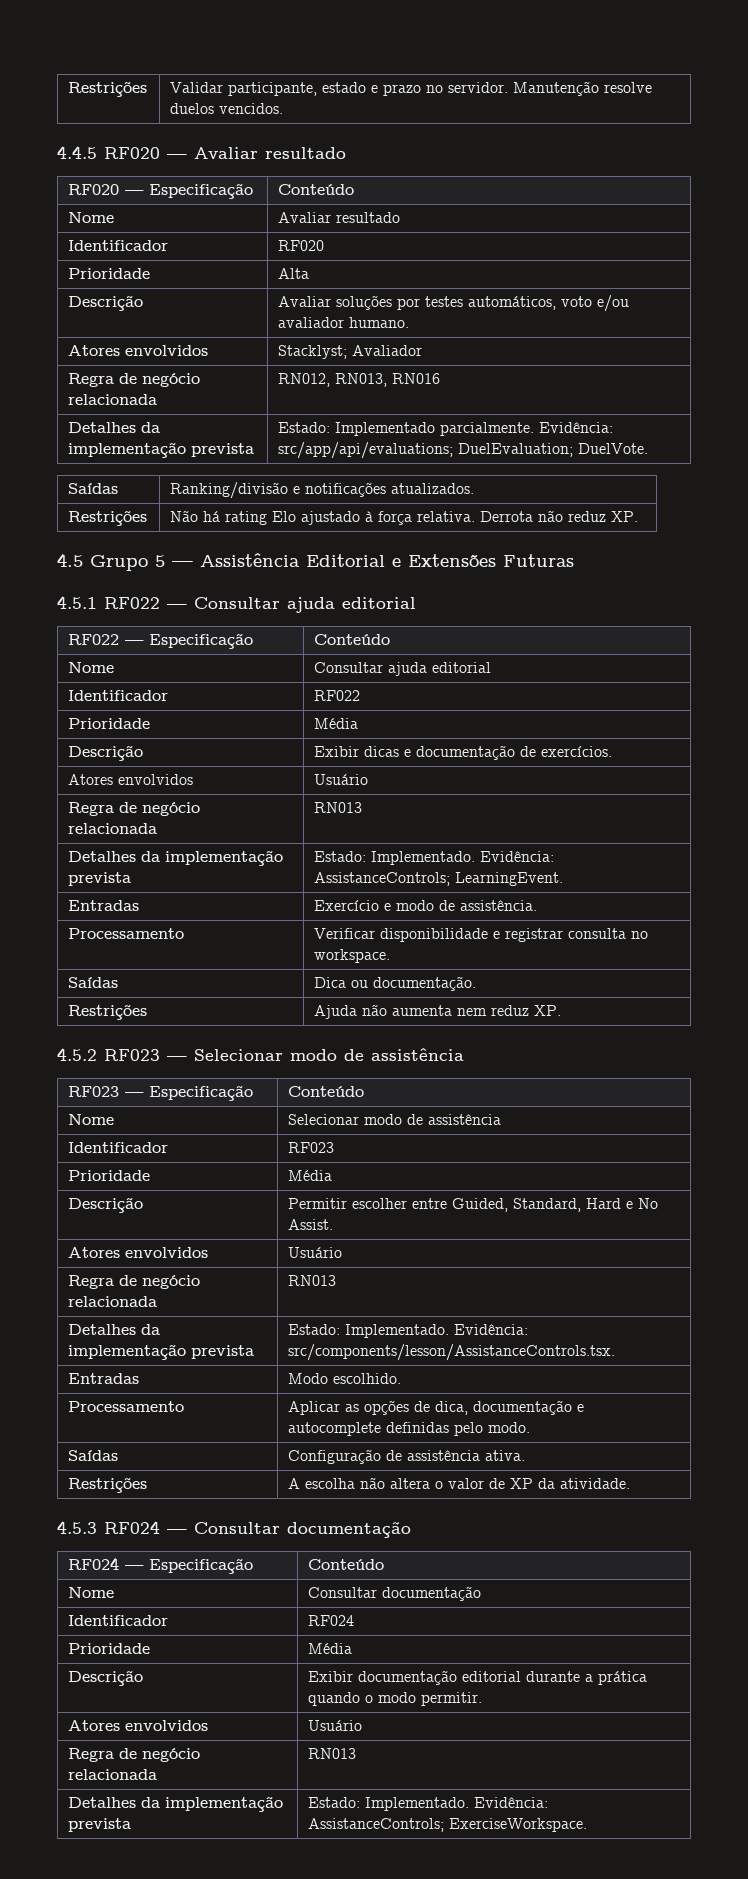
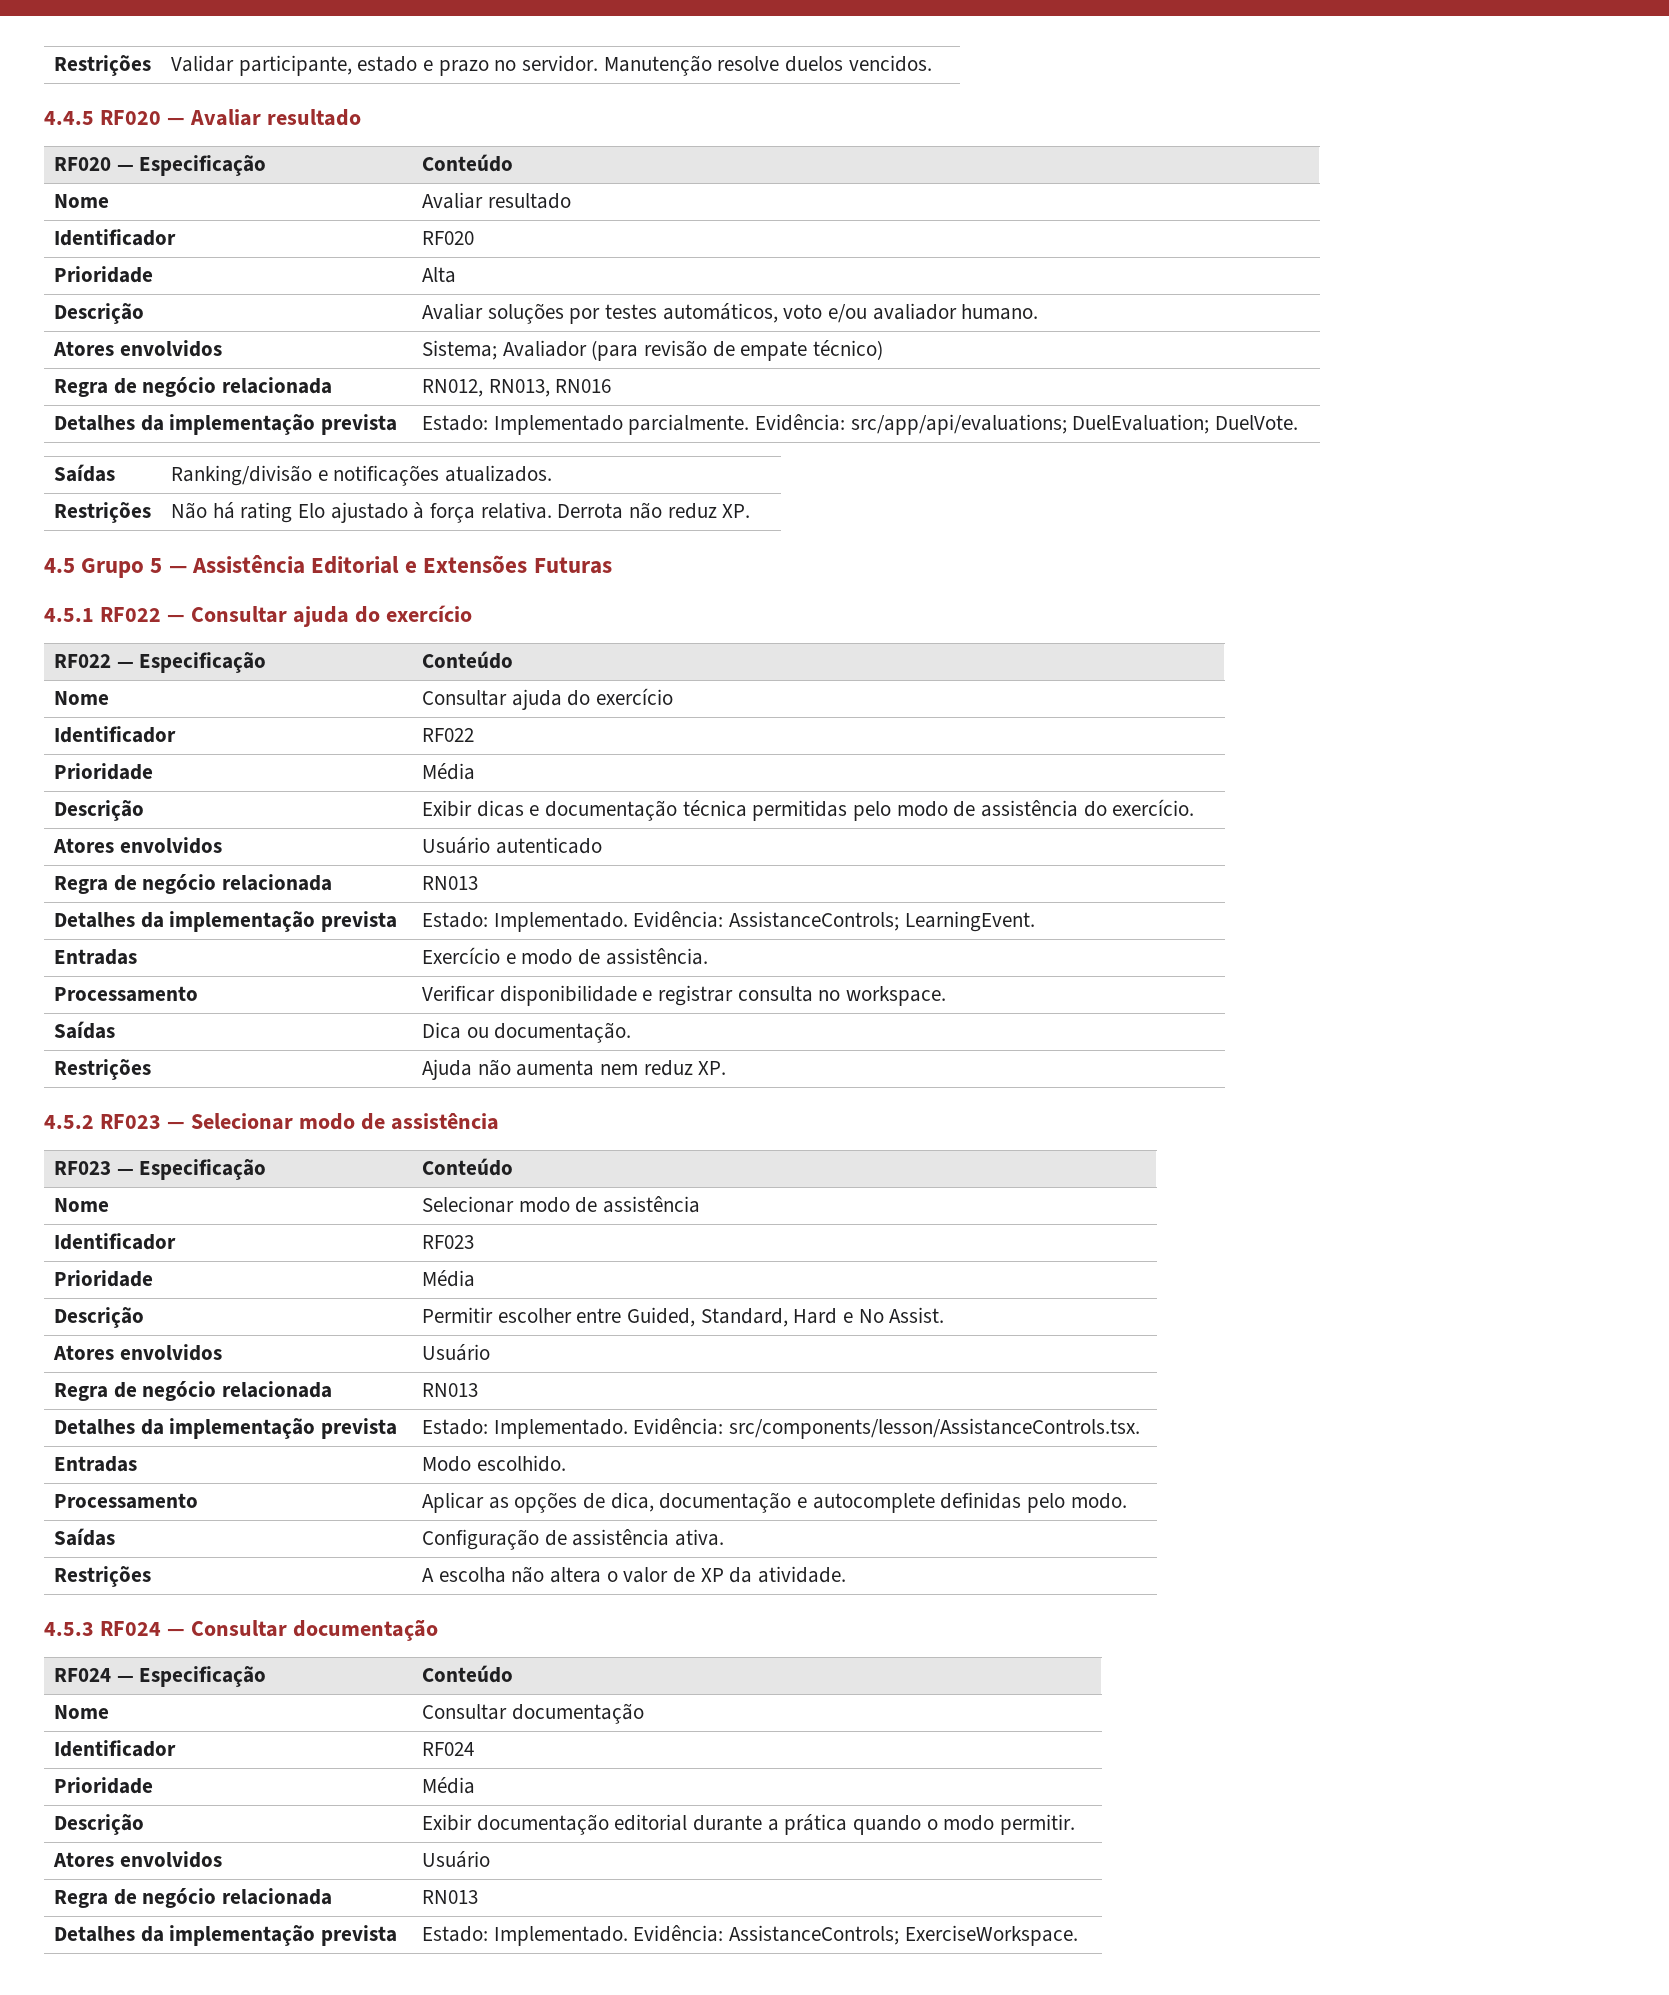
[278,345,348,359] Stacklyst; -> [421,340,497,360] Sistema;
(423, 350) none -> [591,340,883,361] (para revisão de empate técnico)
[342,597,416,609] editorial -> [354,605,472,623] do exercício
[432,662,492,673] editorial -> [567,688,673,706] do exercício
[520,746,613,757] [68,774,194,785] [314,774,369,785] de exercícios. // Atores envolvidos | Usuário -> [682,799,1195,821] [52,837,222,854] [421,837,602,854] técnica permitidas pelo modo de assistência do exercício. // Atores envolvidos | Usuário autenticado

